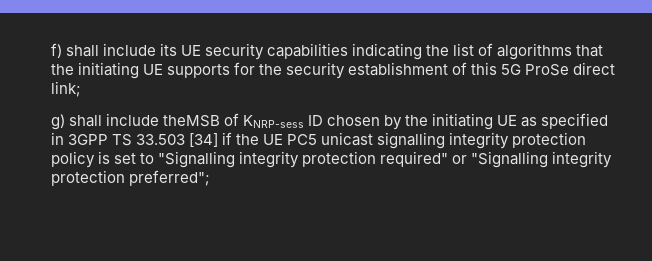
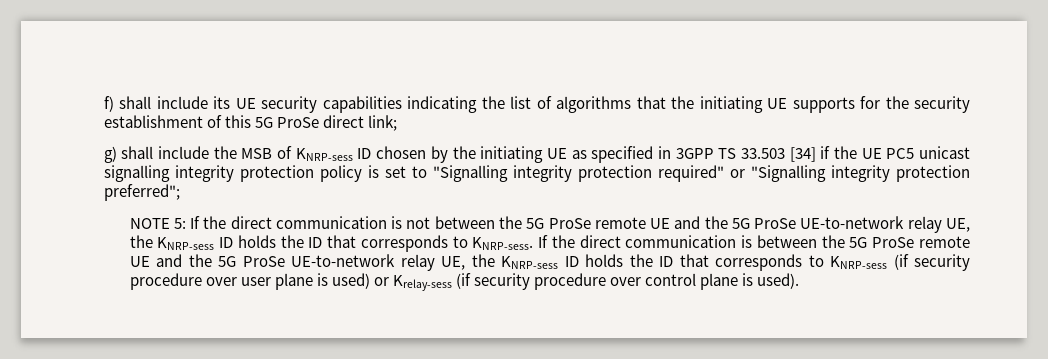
[162,115,220,127] theMSB -> [213,146,273,159] the MSB
(210, 178) none -> [129,216,970,233] [129,235,970,252] [129,254,970,271] [129,273,800,291] // NOTE 5: If the direct communication is not between the 5G ProSe remote UE and the 5G ProSe UE-to-network relay UE, the KNRP-sess ID holds the ID that corresponds to KNRP-sess. If the direct communication is between the 5G ProSe remote UE and the 5G ProSe UE-to-network relay UE, the KNRP-sess ID holds the ID that corresponds to KNRP-sess (if security procedure over user plane is used) or Krelay-sess (if security procedure over control plane is used).

